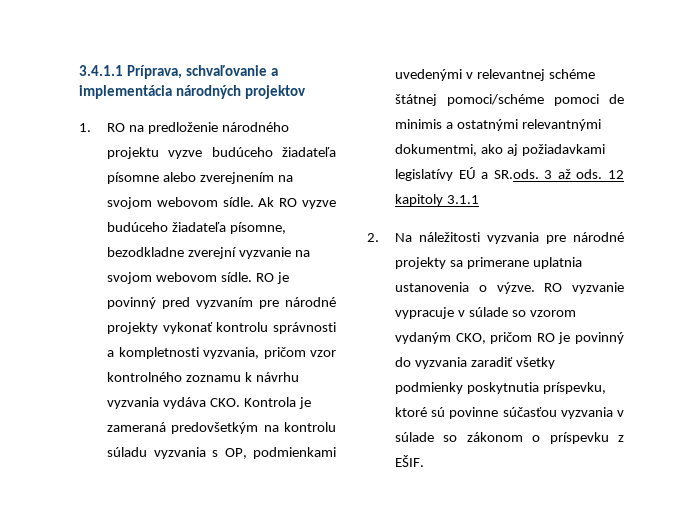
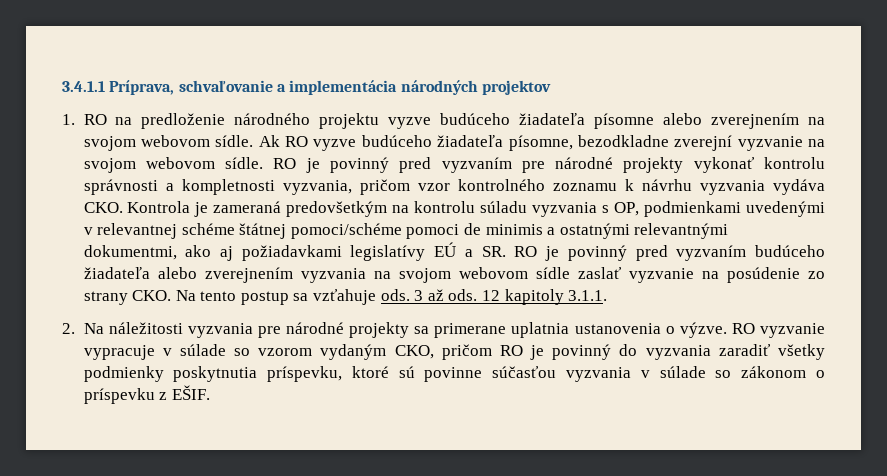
[493,169,539,179] SR.ods. -> [481,245,825,261] [83,267,825,283] [83,289,410,305] SR. RO je povinný pred vyzvaním budúceho žiadateľa alebo zverejnením vyzvania na svojom webovom sídle zaslať vyzvanie na posúdenie zo strany CKO. Na tento postup sa vzťahuje ods.
[447,195,480,204] 3.1.1 -> [568,290,608,301] 3.1.1.

